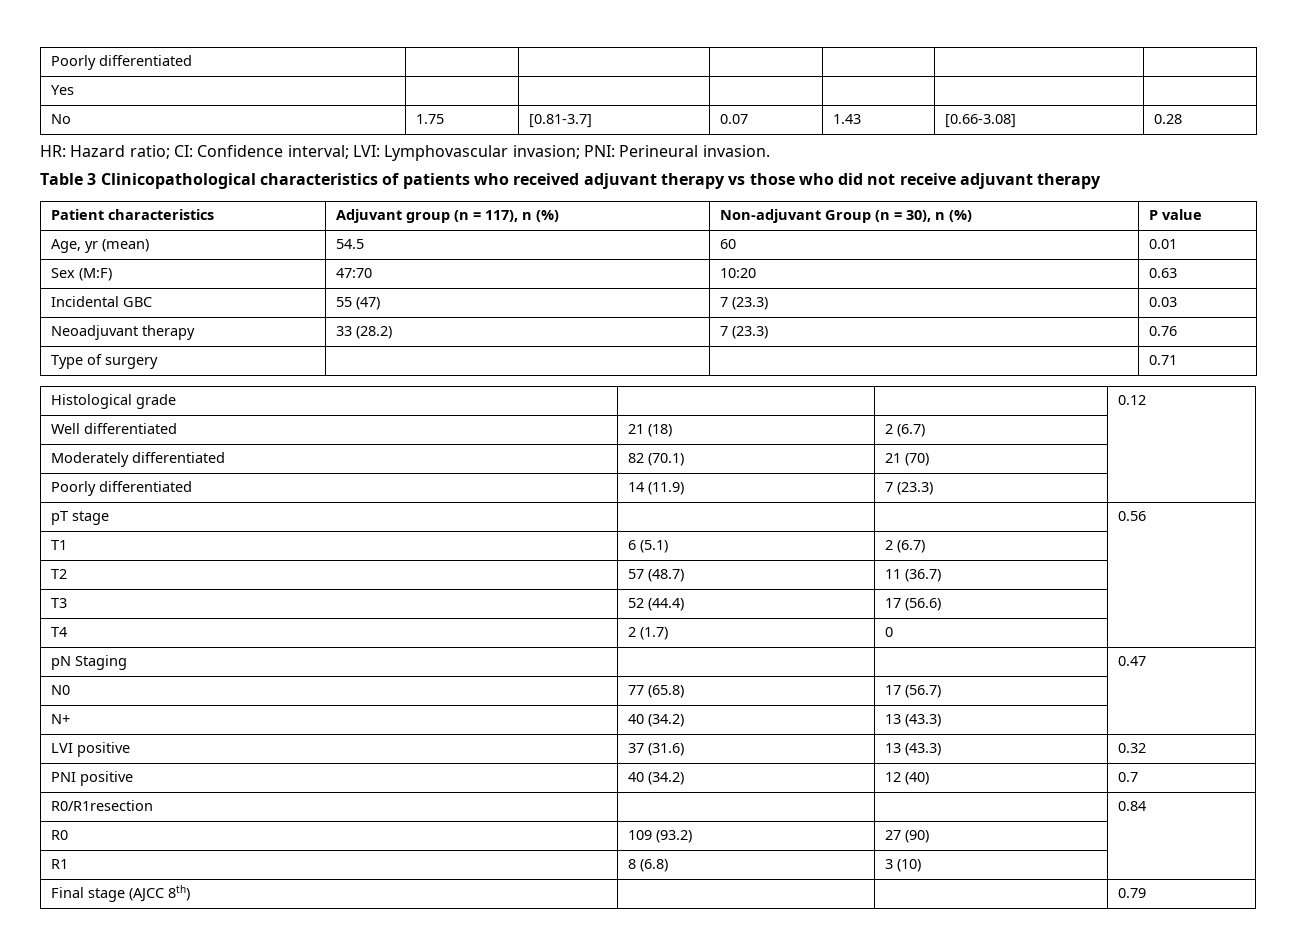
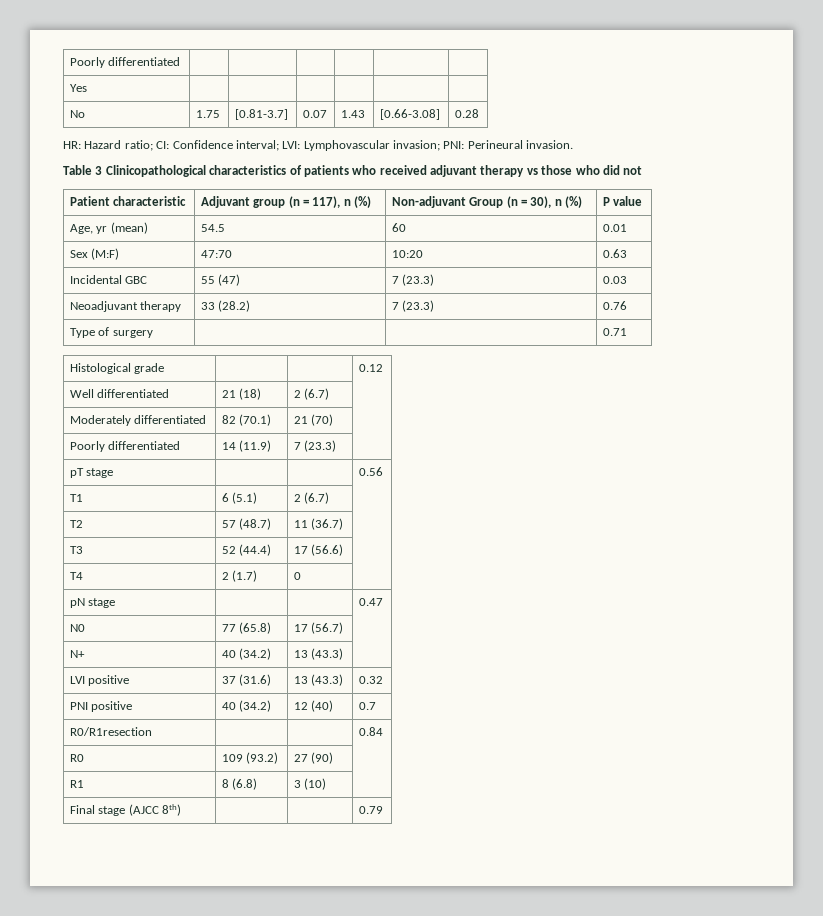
[899,173,1102,189] receive adjuvant therapy -> (643, 170) none
[107,209,214,220] characteristics -> [113,196,187,206] characteristic
[74,655,127,670] Staging -> [88,598,116,608] stage

